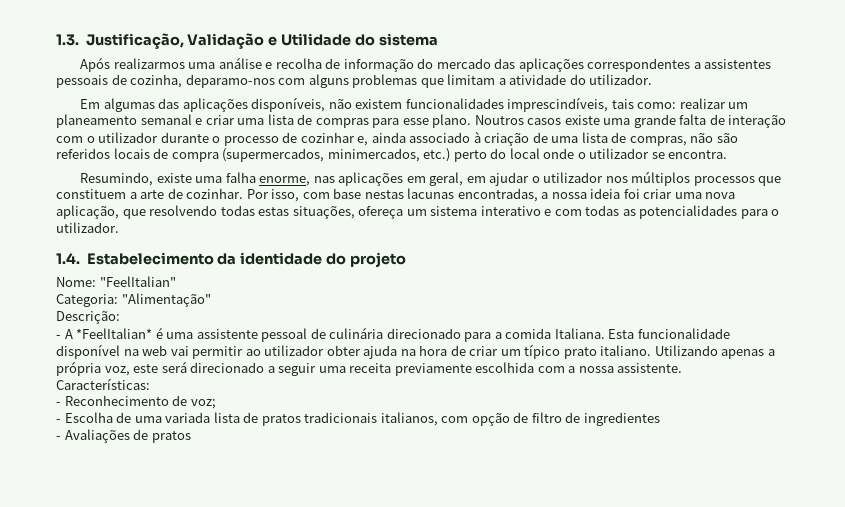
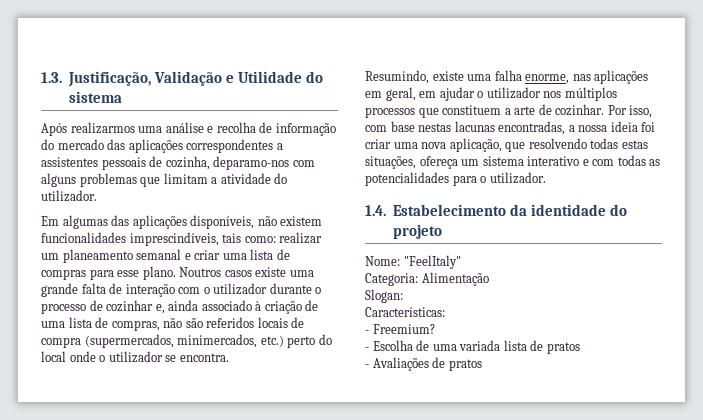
[99,276,176,287] "FeelItalian" -> [403,255,461,269] "FeelItaly"
[121,293,211,307] [56,311,120,324] [56,327,730,342] [56,344,775,359] [56,361,683,376] "Alimentação" // Descrição: // - A *FeelItalian* é uma assistente pessoal de culinária direcionado para a comida Italiana. Esta funcionalidade disponível na web vai permitir ao utilizador obter ajuda na hora de criar um típico prato italiano. Utilizando apenas a própria voz, este será direcionado a seguir uma receita previamente escolhida com a nossa assistente. -> [421,272,489,286] [365,289,403,303] Alimentação // Slogan:
[64,395,216,409] Reconhecimento de voz; -> [372,324,435,334] Freemium?
[304,412,660,426] tradicionais italianos, com opção de filtro de ingredientes -> (580, 348) none

